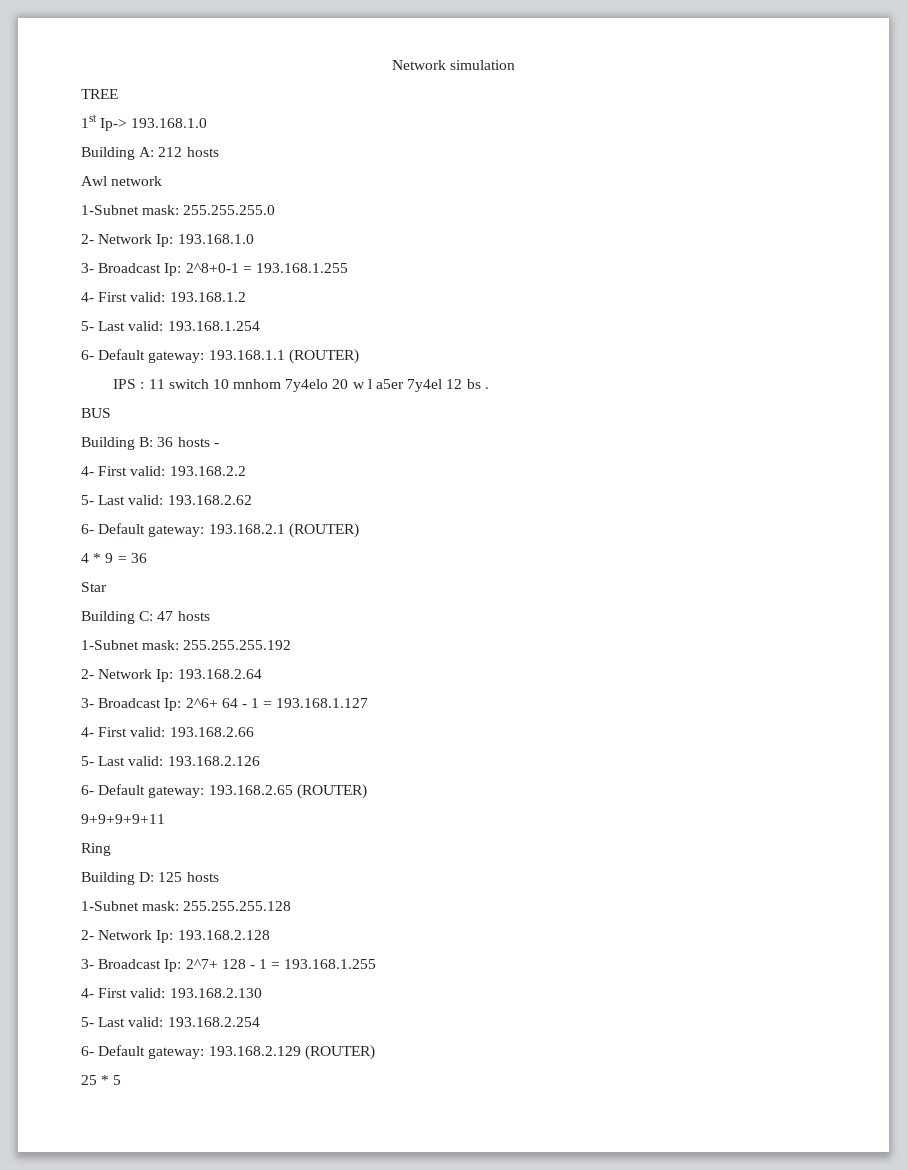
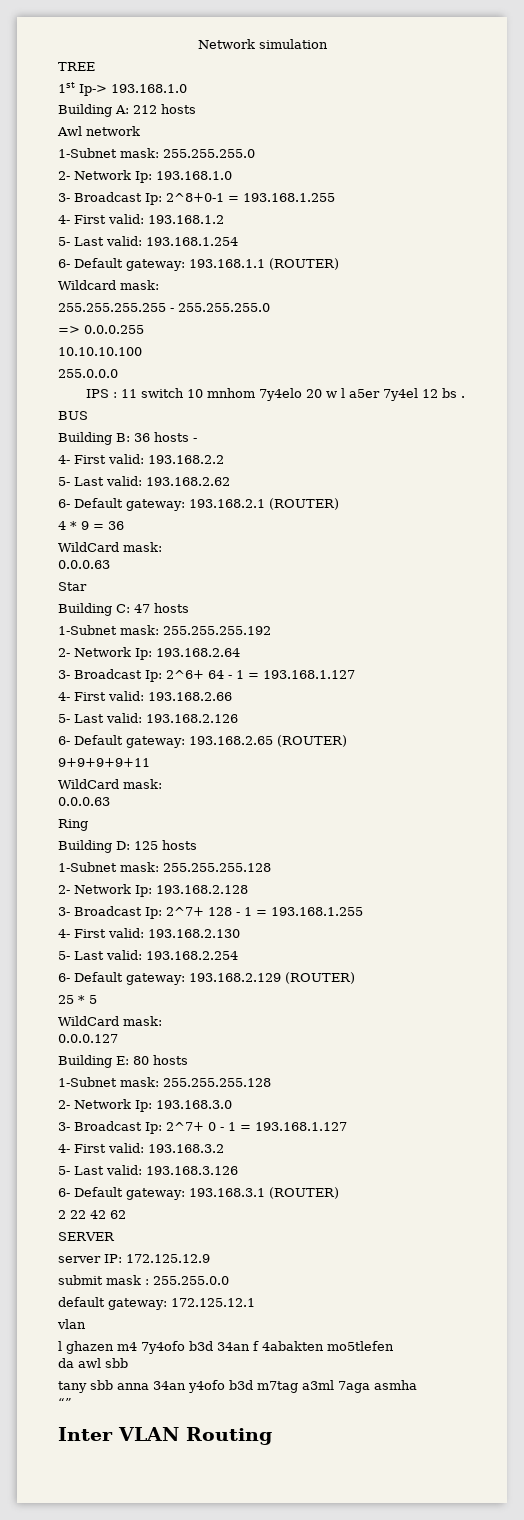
(359, 356) none -> [58,280,159,290] [58,303,270,312] [58,325,144,334] [58,347,142,356] [58,369,118,378] // Wildcard mask: // 255.255.255.255 - 255.255.255.0 // => 0.0.0.255 // 10.10.10.100 // 255.0.0.0
(147, 558) none -> [58,542,162,552] [58,560,110,569] // WildCard mask: // 0.0.0.63
(165, 819) none -> [58,779,162,789] [58,797,110,806] // WildCard mask: // 0.0.0.63
(122, 1080) none -> [58,1016,162,1026] [58,1034,118,1043] [58,1055,188,1068] [58,1077,271,1087] [58,1099,232,1112] [58,1121,347,1134] [58,1143,224,1153] [58,1165,238,1175] [58,1187,339,1200] [58,1210,126,1219] [58,1232,115,1241] [58,1254,210,1263] [58,1275,229,1285] [58,1297,255,1310] [57,1319,86,1329] [58,1341,394,1354] [58,1358,128,1368] [58,1380,417,1393] [58,1398,72,1407] [58,1427,272,1445] // WildCard mask: // 0.0.0.127 // Building E: 80 hosts // 1-Subnet mask: 255.255.255.128 // 2- Network Ip: 193.168.3.0 // 3- Broadcast Ip: 2^7+ 0 - 1 = 193.168.1.127 // 4- First valid: 193.168.3.2 // 5- Last valid: 193.168.3.126 // 6- Default gateway: 193.168.3.1 (ROUTER) // 2 22 42 62 // SERVER // server IP: 172.125.12.9 // submit mask : 255.255.0.0 // default gateway: 172.125.12.1 // vlan // l ghazen m4 7y4ofo b3d 34an f 4abakten mo5tlefen // da awl sbb // tany sbb anna 34an y4ofo b3d m7tag a3ml 7aga asmha // “” // Inter VLAN Routing

